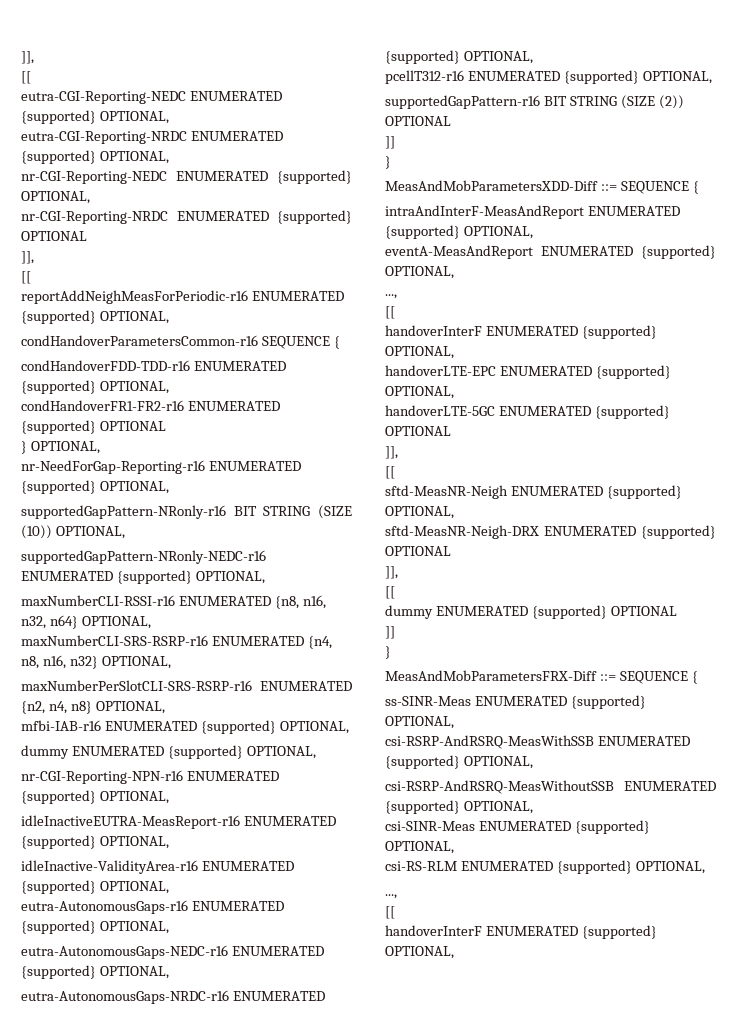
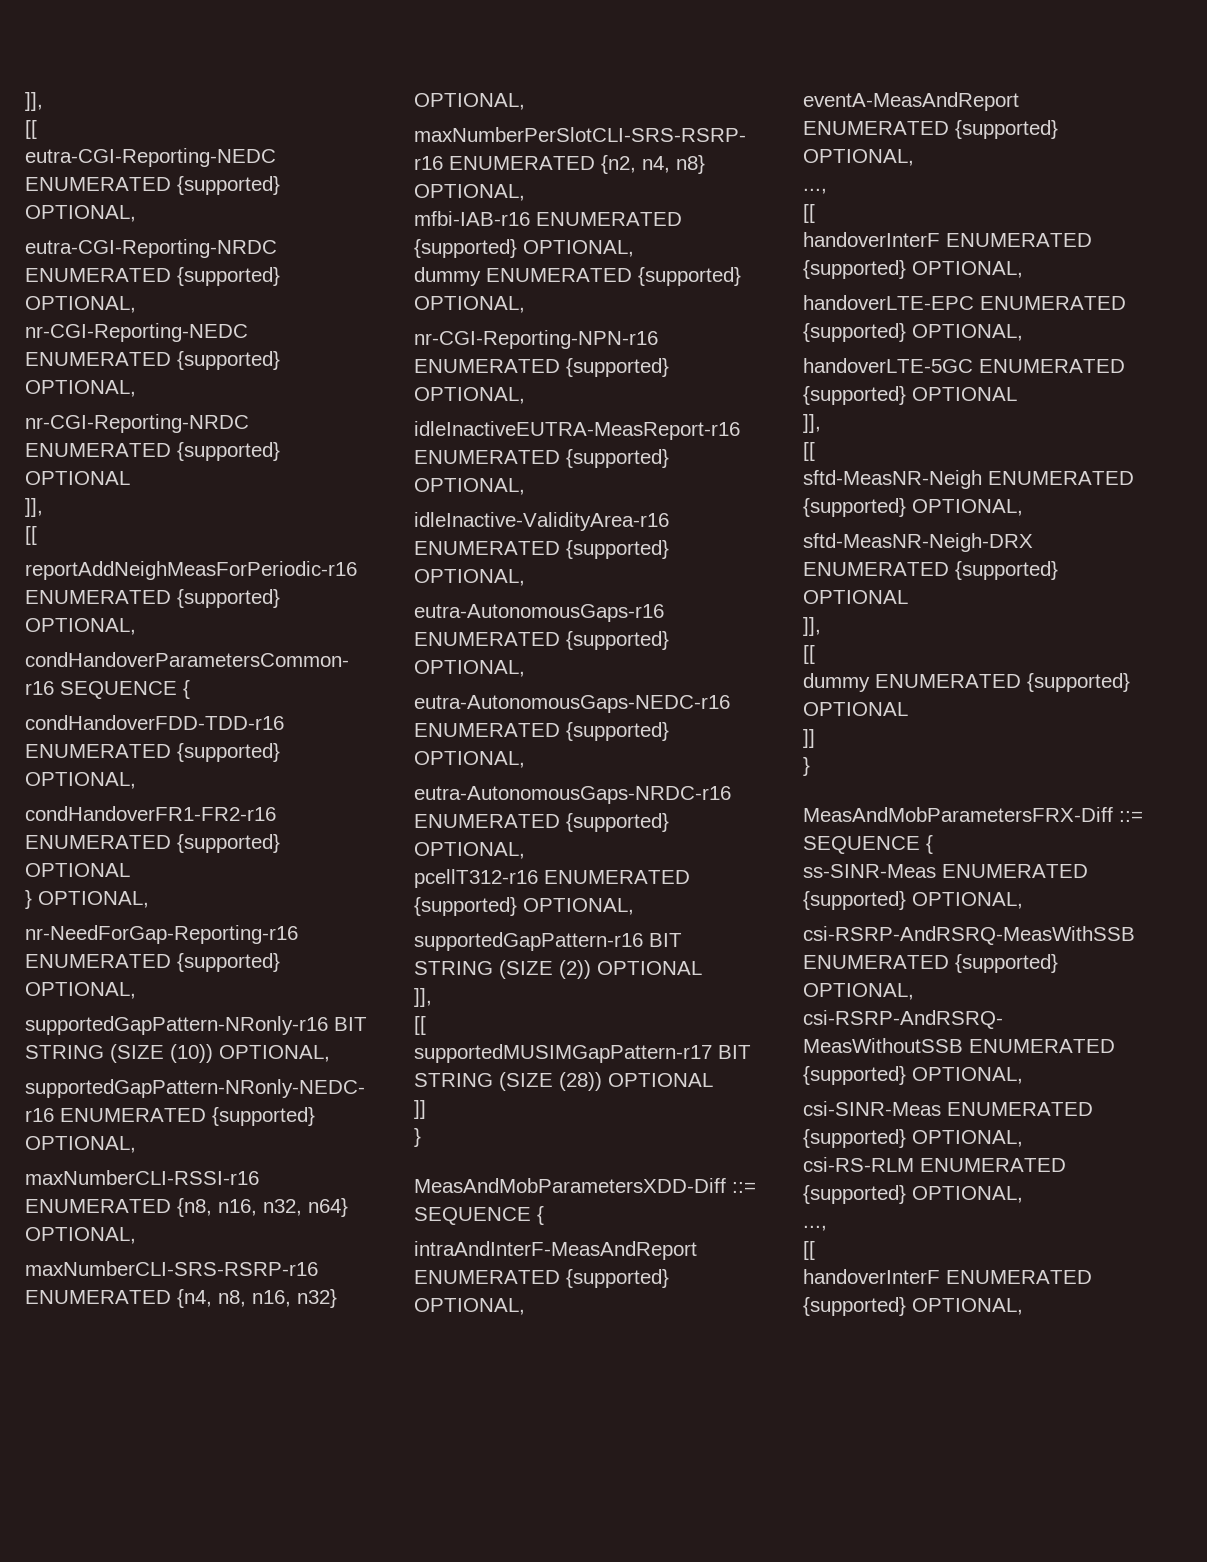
(451, 121) none -> [414,988,432,1007] [414,1016,426,1035] [414,1044,751,1063] [414,1072,713,1091] // ]], // [[ // supportedMUSIMGapPattern-r17 BIT STRING (SIZE (28)) OPTIONAL

